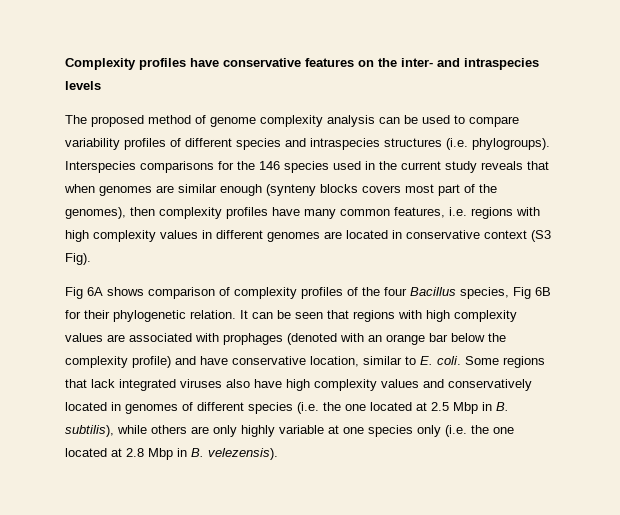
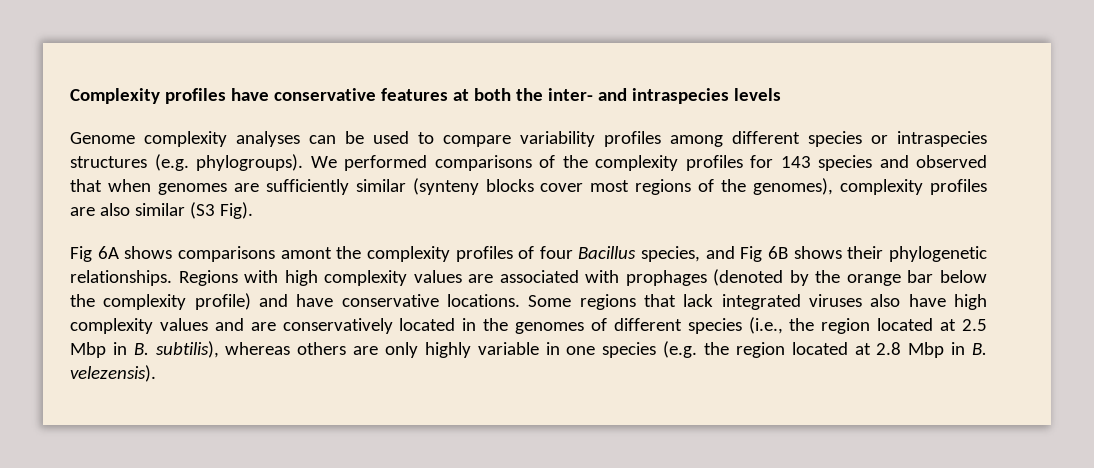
[358,60,374,67] on -> [452,88,511,101] at both
[65,115,375,127] The proposed method of genome complexity analysis -> [70,131,300,147] Genome complexity analyses
[170,138,306,150] of different species and -> [670,131,888,147] among different species or
[446,138,550,150] [65,161,549,173] [64,184,460,196] (i.e. phylogroups). Interspecies comparisons for the 146 species used in the current study reveals that when genomes are similar enough (synteny blocks covers most part -> [154,154,987,171] [70,178,692,195] (e.g. phylogroups). We performed comparisons of the complexity profiles for 143 species and observed that when genomes are sufficiently similar (synteny blocks cover most regions
[130,207,540,219] [65,230,527,242] then complexity profiles have many common features, i.e. regions with high complexity values in different genomes are located in conservative context -> [840,179,987,195] [70,203,185,216] complexity profiles are also similar
[148,287,230,299] comparison of -> [177,246,362,262] comparisons amont the
[362,287,380,296] the -> (535, 252) none
(509, 293) none -> [705,246,735,259] and
[65,310,81,319] for -> [793,246,842,259] shows
[190,310,395,322] relation. It can be seen that regions -> [70,270,238,286] relationships. Regions
[340,333,382,342] with an -> [789,270,841,286] by the
[310,356,461,367] location, similar to E. coli. -> [447,294,520,307] locations.
(444, 383) none -> [250,322,276,331] are
(121, 406) none -> [483,318,509,331] the
[297,402,366,414] (i.e. the one -> [748,317,871,334] (i.e., the region
[117,425,147,434] while -> [225,342,291,355] whereas
[328,425,339,434] at -> [545,342,560,355] in
[417,425,514,437] only (i.e. the one -> [663,341,785,358] (e.g. the region

